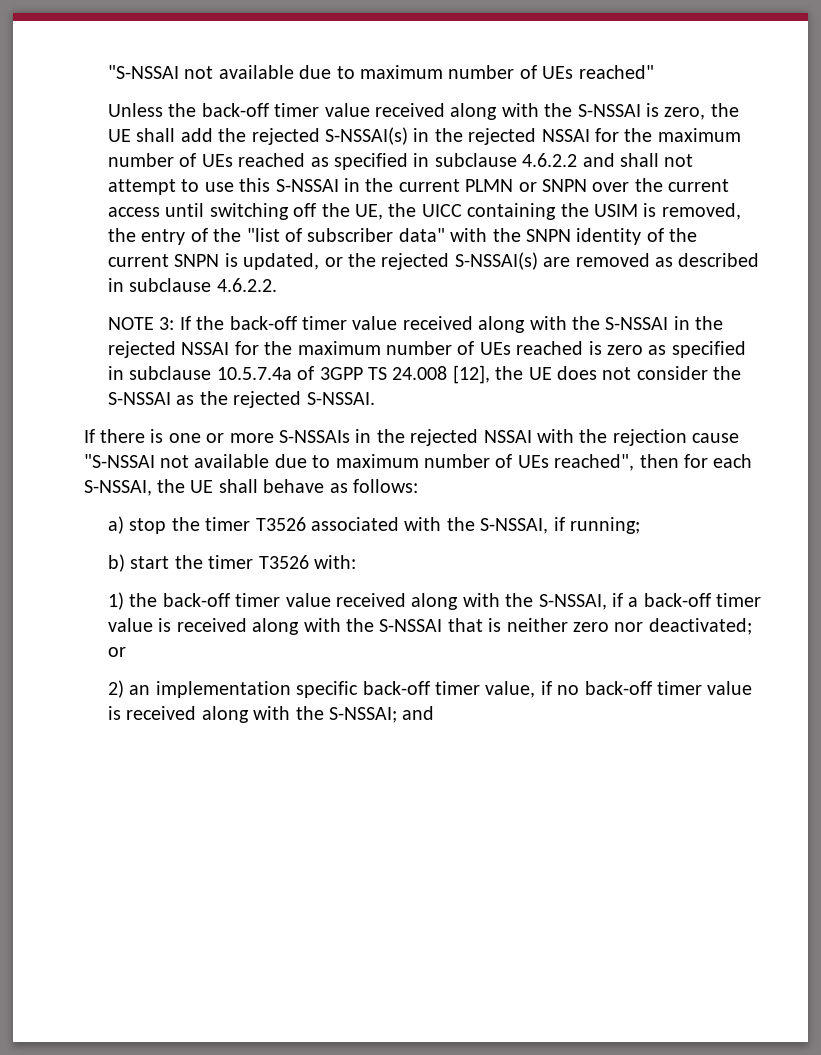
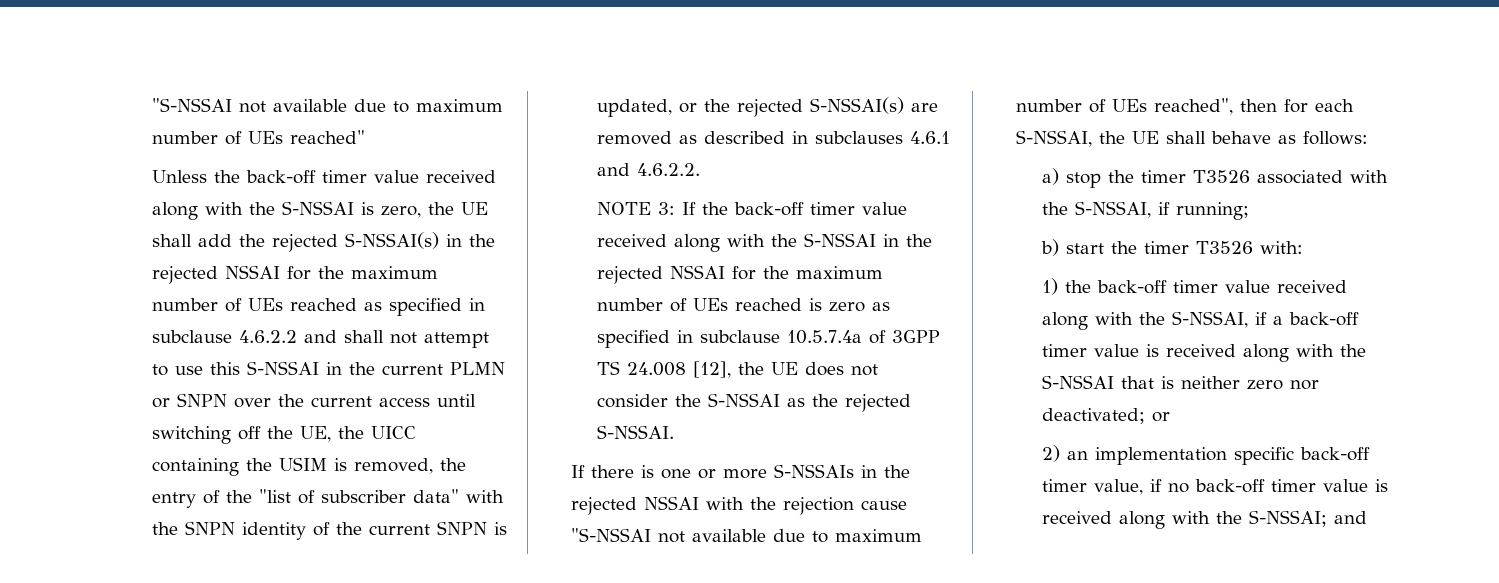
[129,278,212,292] subclause -> [814,131,950,144] [596,163,630,176] subclauses 4.6.1 and

